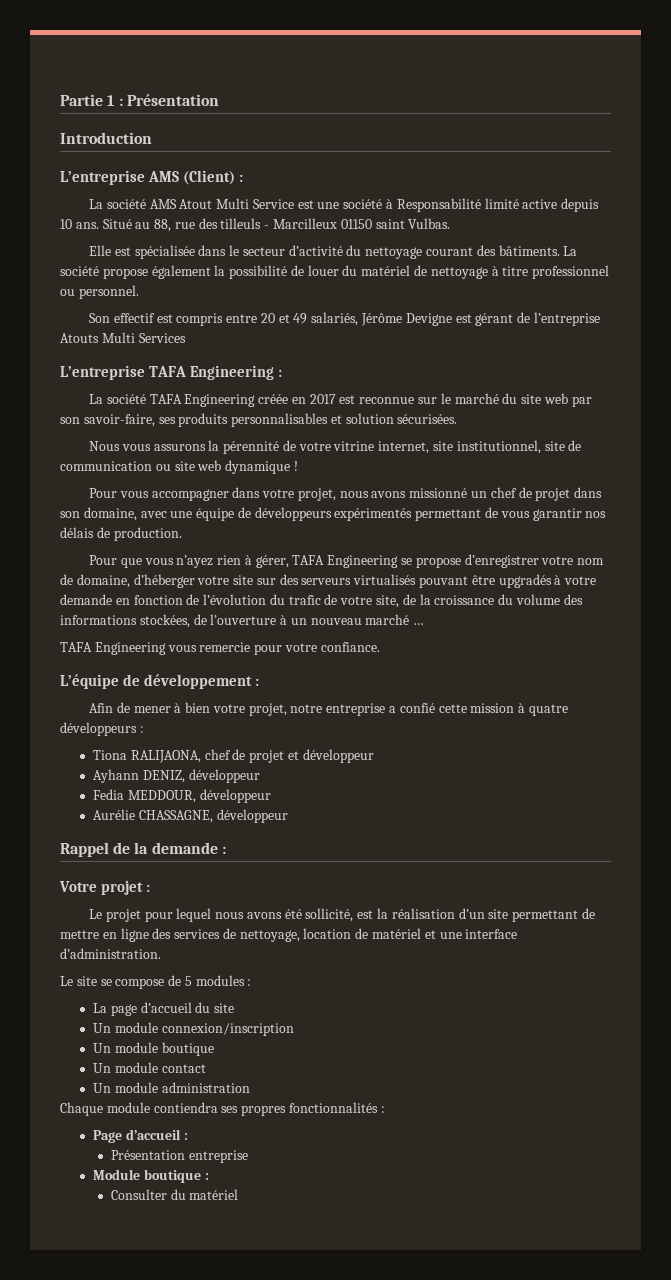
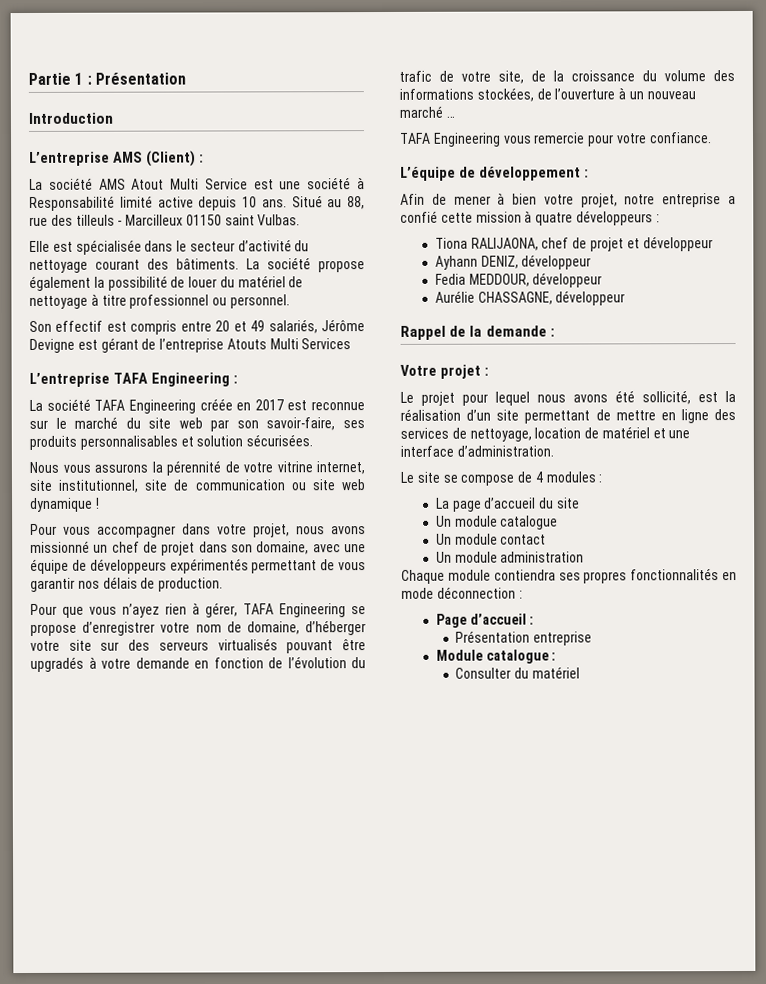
[184,976,192,986] 5 -> [534,471,543,483] 4
[161,1023,294,1036] [93,1042,214,1056] connexion/inscription // Un module boutique -> [500,515,559,530] catalogue
(378, 1107) none -> [722,572,737,581] [401,586,516,599] en mode déconnection
[143,1169,201,1183] boutique -> [485,649,549,664] catalogue

